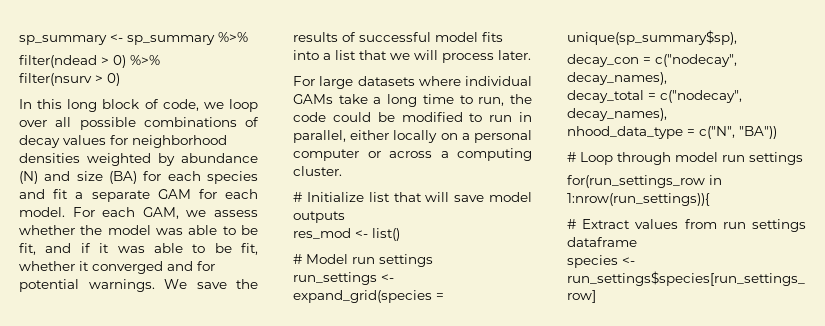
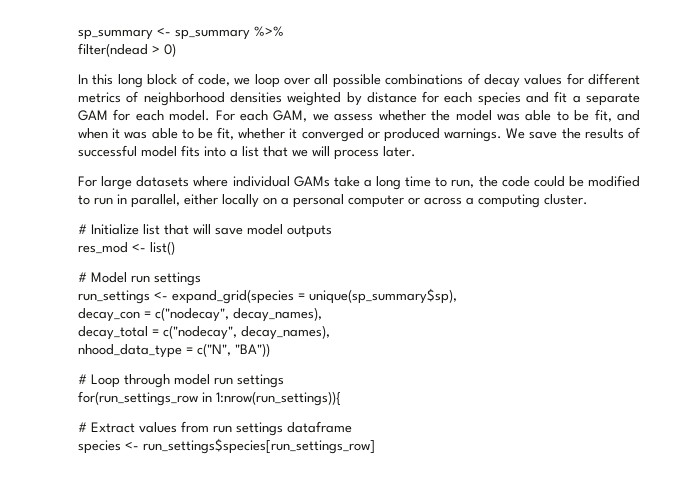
[130,55,160,65] [19,73,120,86] %>% // filter(nsurv > 0) -> (176, 50) none
(128, 140) none -> [588,73,640,85] [78,91,139,103] different metrics of
[181,153,258,163] [19,171,137,184] abundance (N) and size (BA) -> [366,92,417,103] distance
[80,243,91,253] if -> [78,128,108,139] when
[167,261,215,271] [19,279,79,292] and for potential -> [367,128,440,142] or produced

